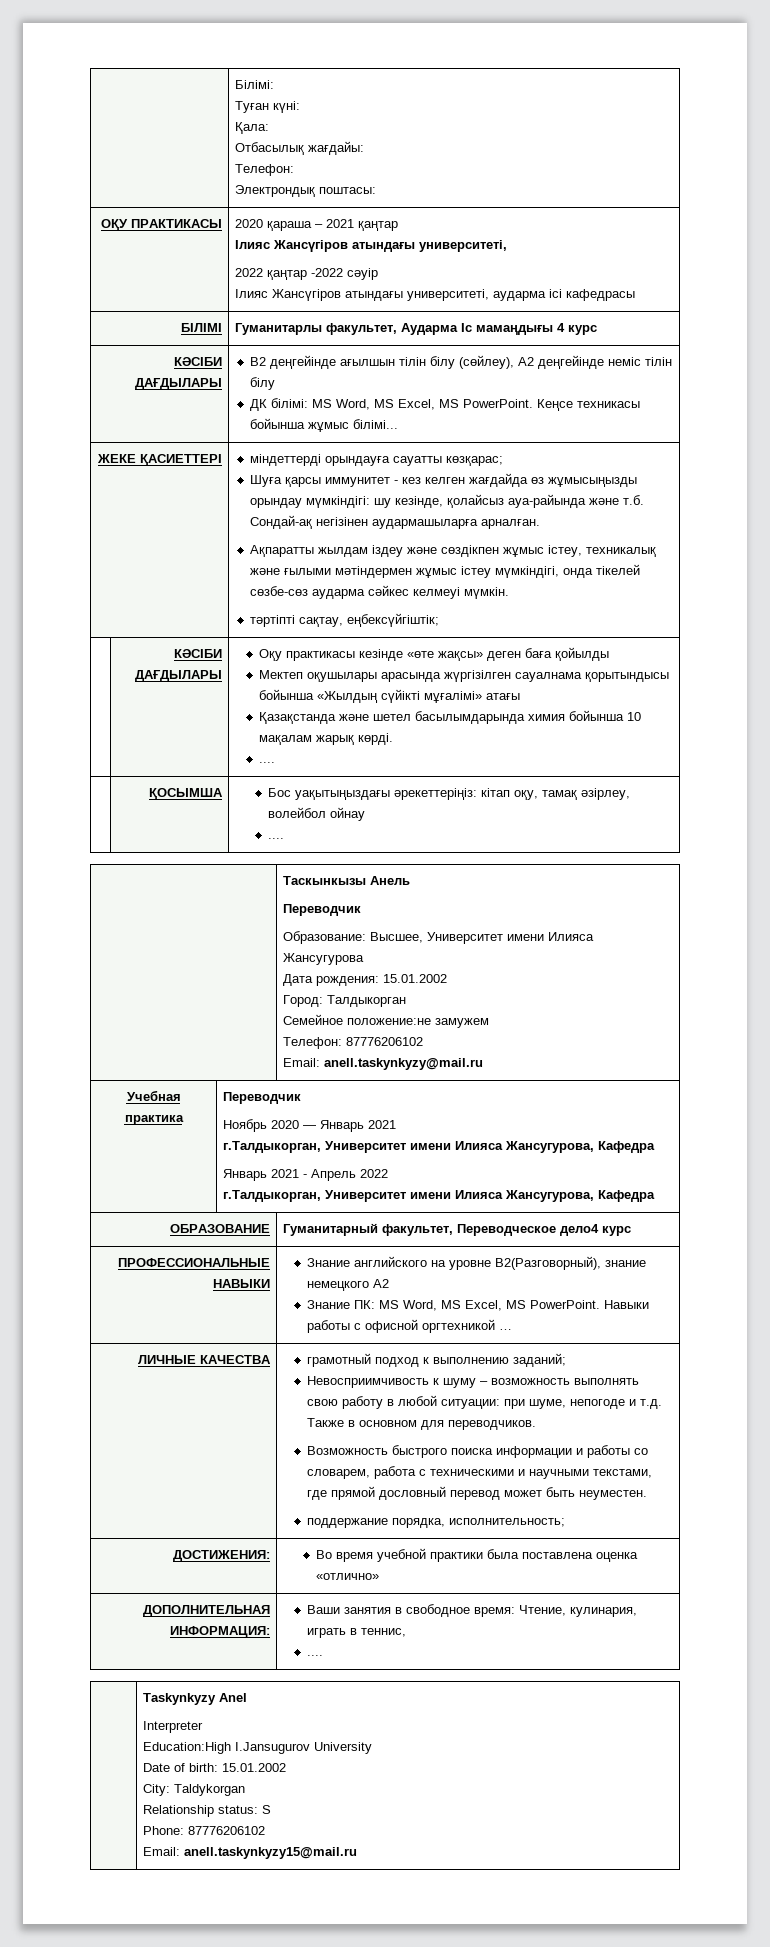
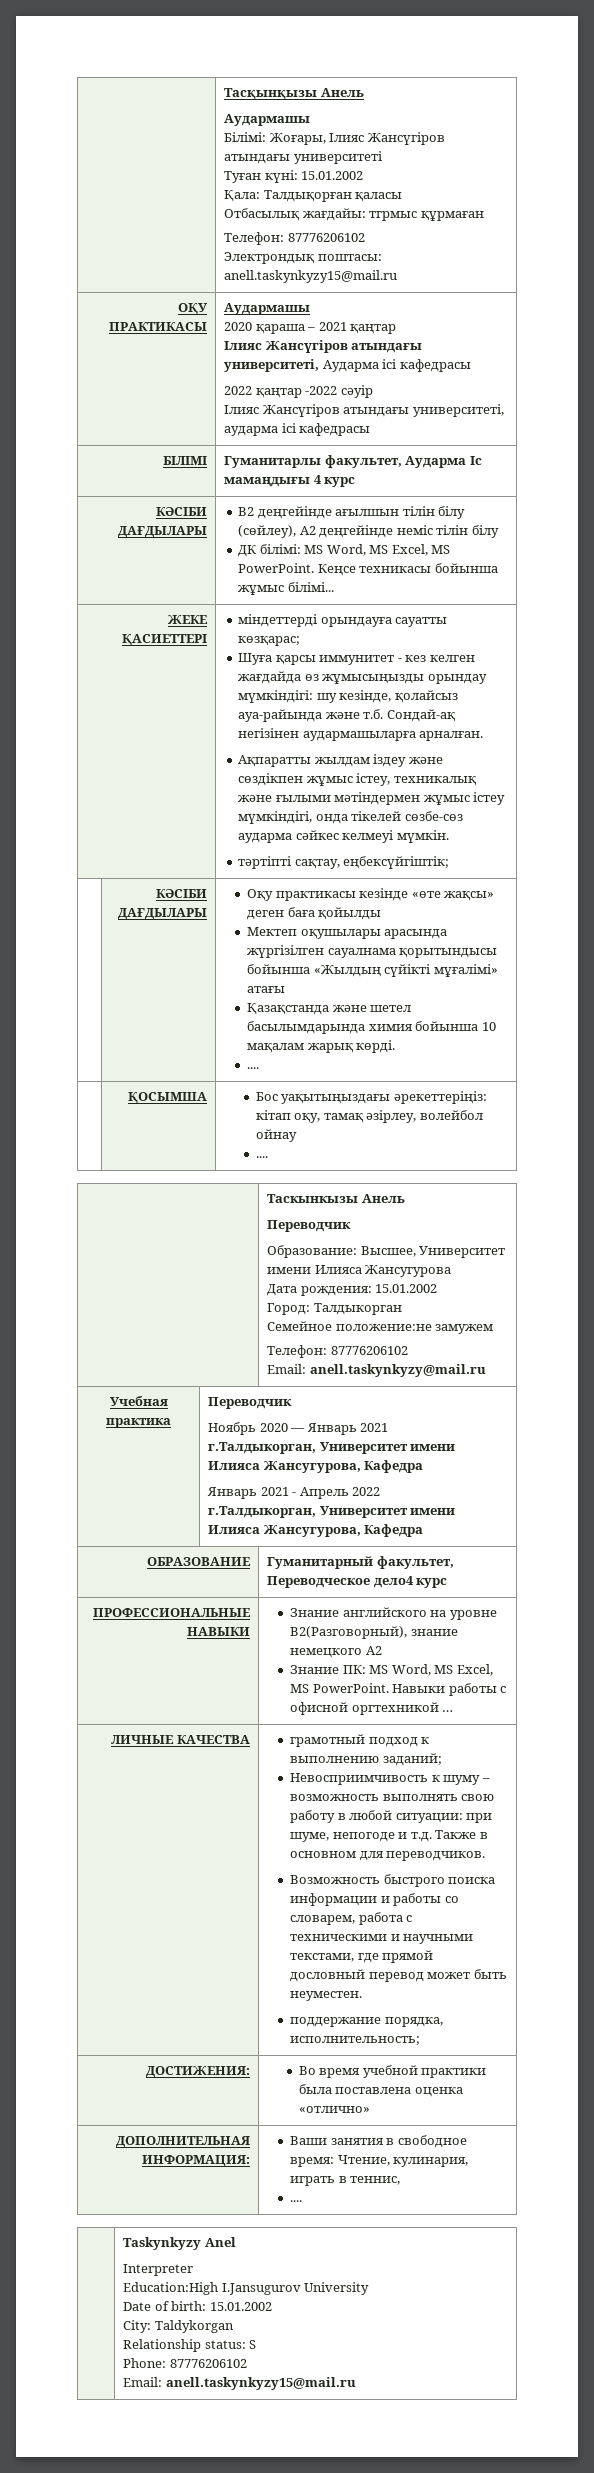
[235,80,275,89] | Білімі: -> [224,88,364,100] [224,114,311,126] [224,132,445,145] [224,151,382,164] | Тасқынқызы Анель // Аудармашы // Білімі: Жоғары, Ілияс Жансүгіров атындағы университеті
(301, 107) none -> [301,171,364,180] 15.01.2002
(270, 128) none -> [263,190,403,202] Талдықорған қаласы
[235,164,295,176] // Телефон: -> [369,211,484,221] [224,232,365,245] тгрмыс құрмаған // Телефон: 87776206102
(377, 190) none -> [224,270,398,283] anell.taskynkyzy15@mail.ru
(222, 223) none -> [224,303,311,315] Аудармашы //
(508, 246) none -> [322,359,471,372] Аударма ісі кафедрасы

